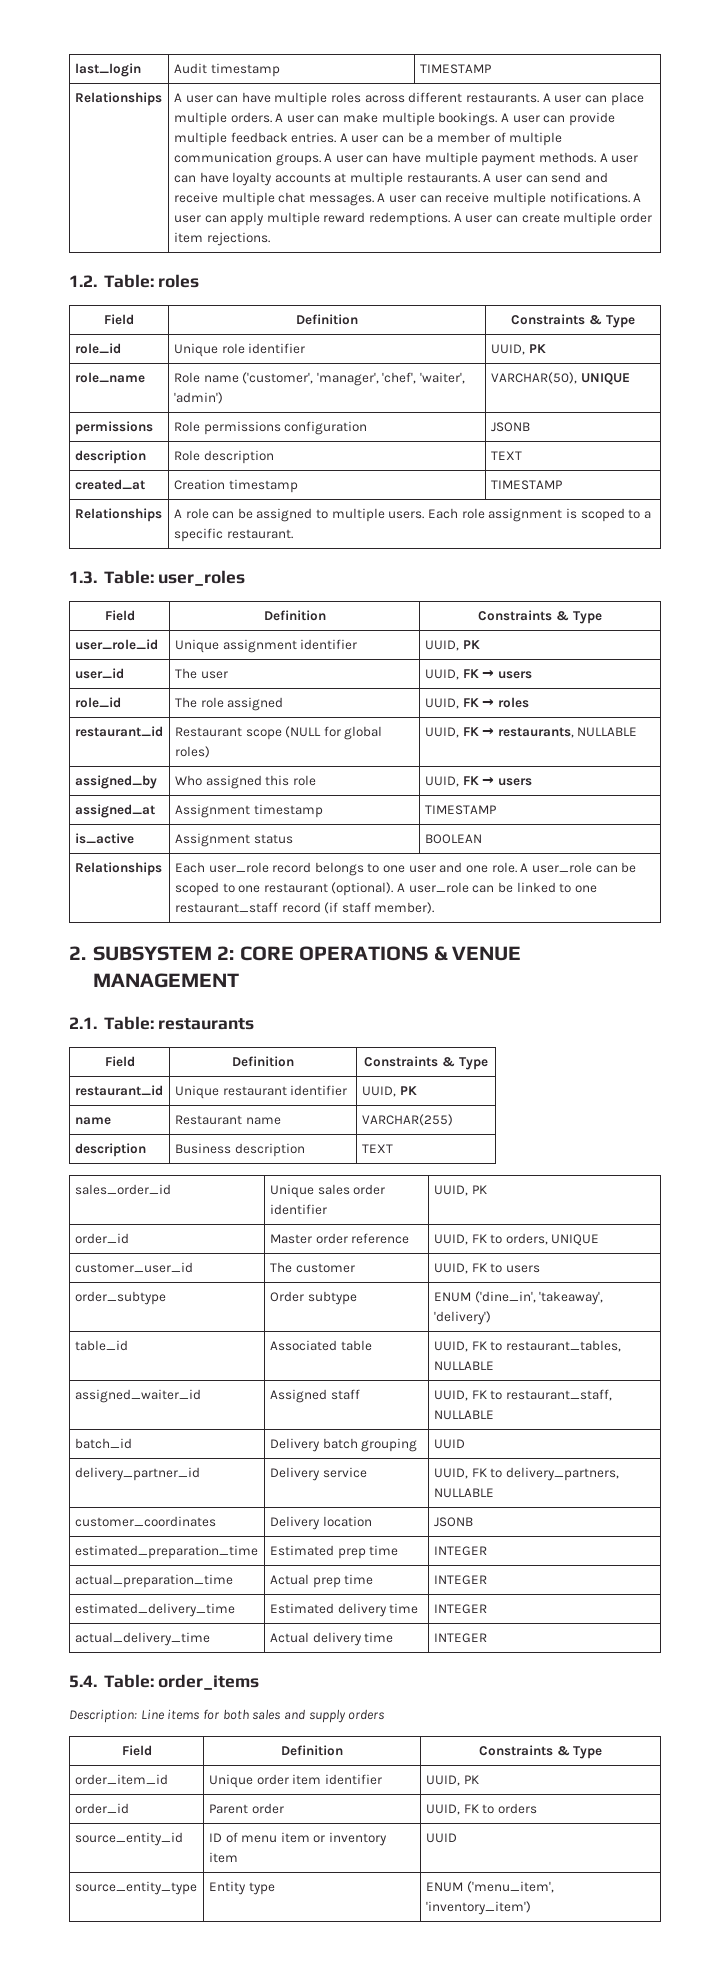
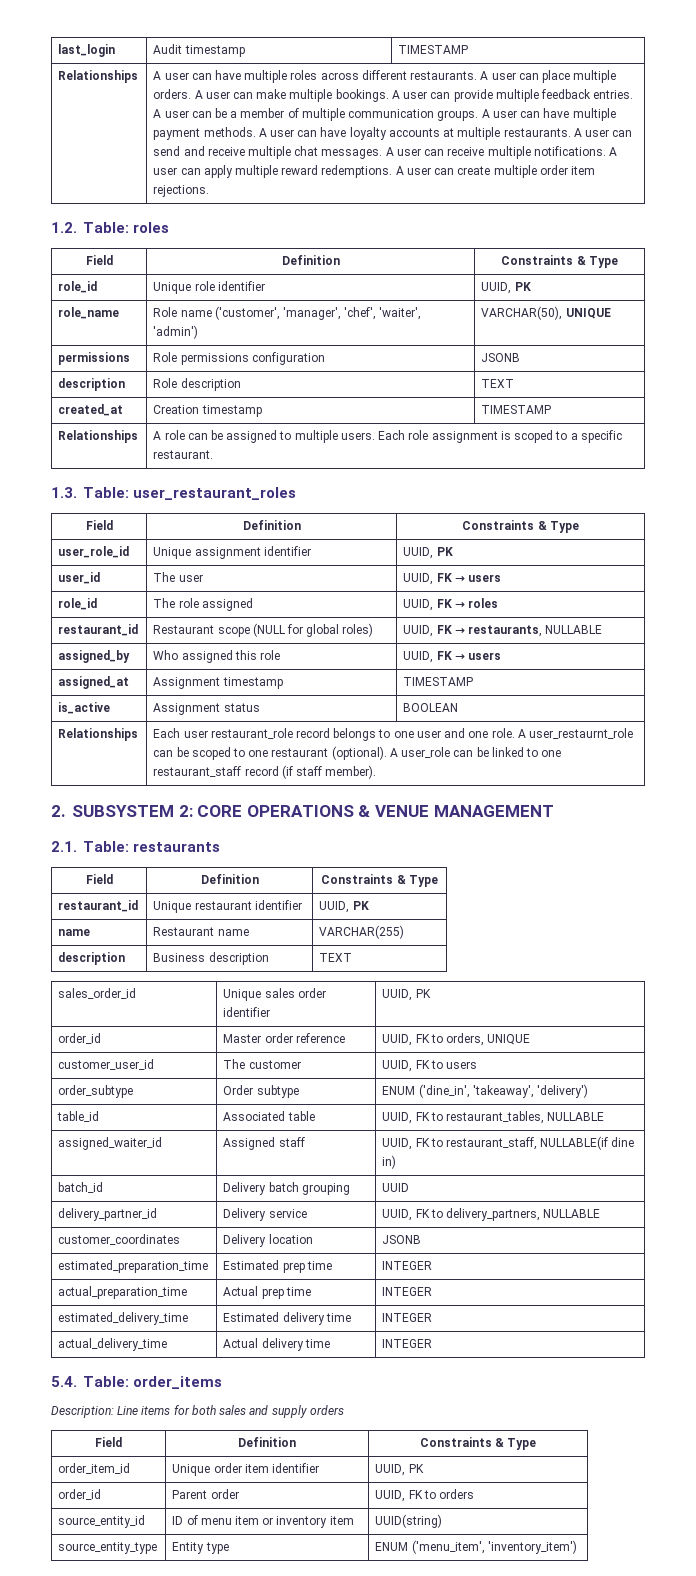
[158,570,246,586] user_roles -> [133,487,297,500] user_restaurant_roles
[208,862,269,873] user_role -> [183,728,293,739] user restaurant_role
[531,862,592,873] user_role -> [529,728,634,739] user_restaurnt_role
[433,1410,494,1420] NULLABLE -> [540,1136,635,1150] [382,1155,397,1169] NULLABLE(if dine in)
[425,1833,457,1843] UUID -> [375,1514,443,1528] UUID(string)

